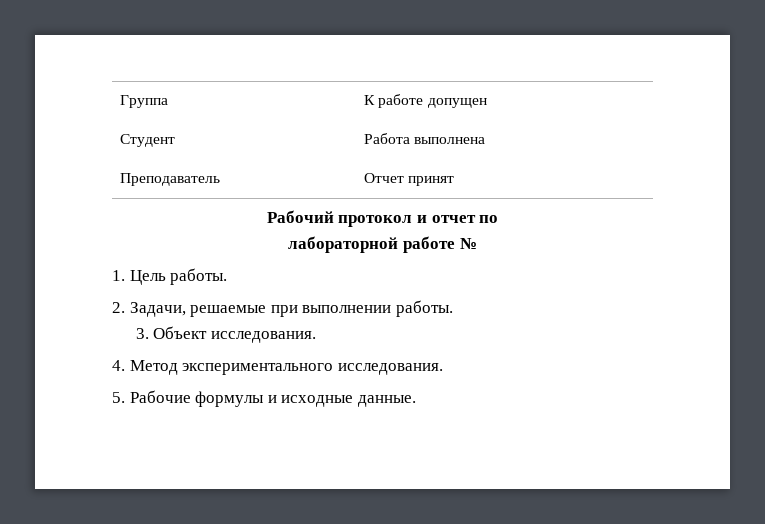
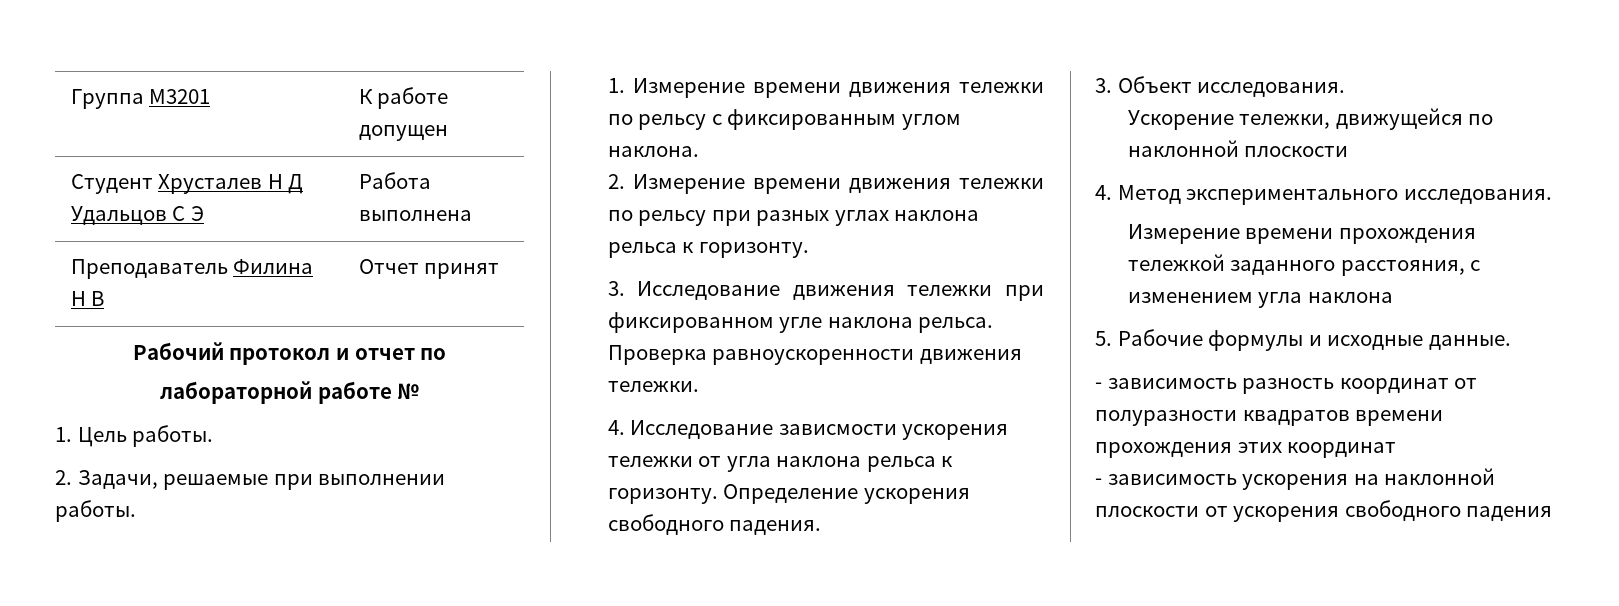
(169, 101) none -> [149,89,211,104] М3201
(176, 140) none -> [158,174,304,194] [70,206,204,225] Хрусталев Н Д Удальцов С Э
(221, 179) none -> [233,259,314,274] [70,291,105,306] Филина Н В
[135,326,316,343] [112,360,443,375] 3. Объект исследования. // 4. Метод экспериментального исследования. -> [607,78,1044,98] [607,109,961,130] [607,146,699,157] [607,174,1044,194] [607,210,980,226] [607,242,809,258] [607,281,1044,301] [607,312,994,333] [607,345,1022,365] [607,381,699,392] [607,420,1009,440] [607,456,954,472] [607,484,970,504] [607,514,822,535] [1095,76,1346,97] [1127,108,1494,130] [1127,140,1349,157] [1095,185,1552,205] [1127,224,1476,244] [1127,254,1481,276] [1127,292,1393,308] 1. Измерение времени движения тележки по рельсу с фиксированным углом наклона. // 2. Измерение времени движения тележки по рельсу при разных углах наклона рельса к горизонту. // 3. Исследование движения тележки при фиксированном угле наклона рельса. Проверка равноускоренности движения тележки. // 4. Исследование зависмости ускорения тележки от угла наклона рельса к горизонту. Определение ускорения свободного падения. // 3. Объект исследования. // Ускорение тележки, движущейся по наклонной плоскости // 4. Метод экспериментального исследования. // Измерение времени прохождения тележкой заданного расстояния, с изменением угла наклона
(416, 401) none -> [1095,378,1478,394] [1095,410,1444,426] [1095,442,1397,458] [1095,468,1496,490] [1095,500,1553,522] // - зависимость разность координат от полуразности квадратов времени прохождения этих координат // - зависимость ускорения на наклонной плоскости от ускорения свободного падения

